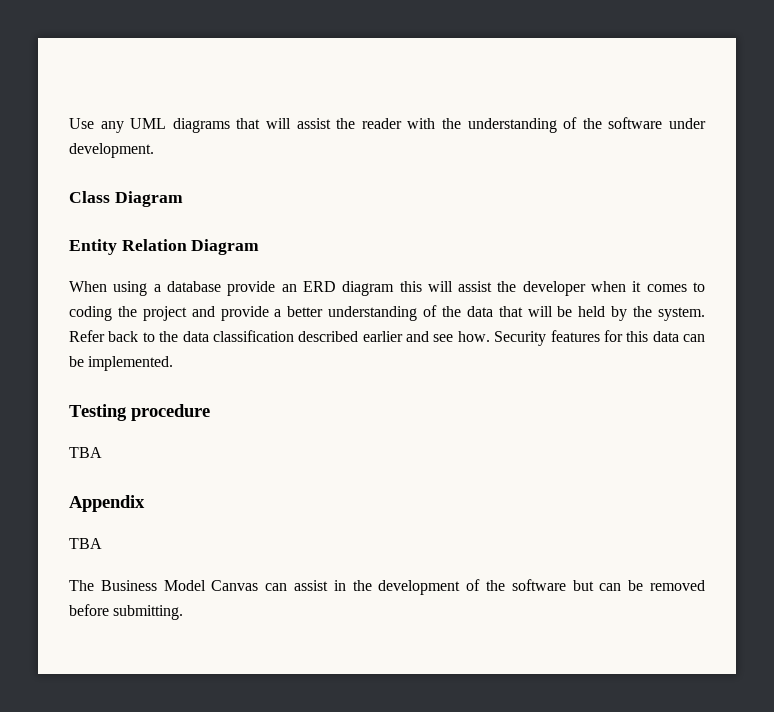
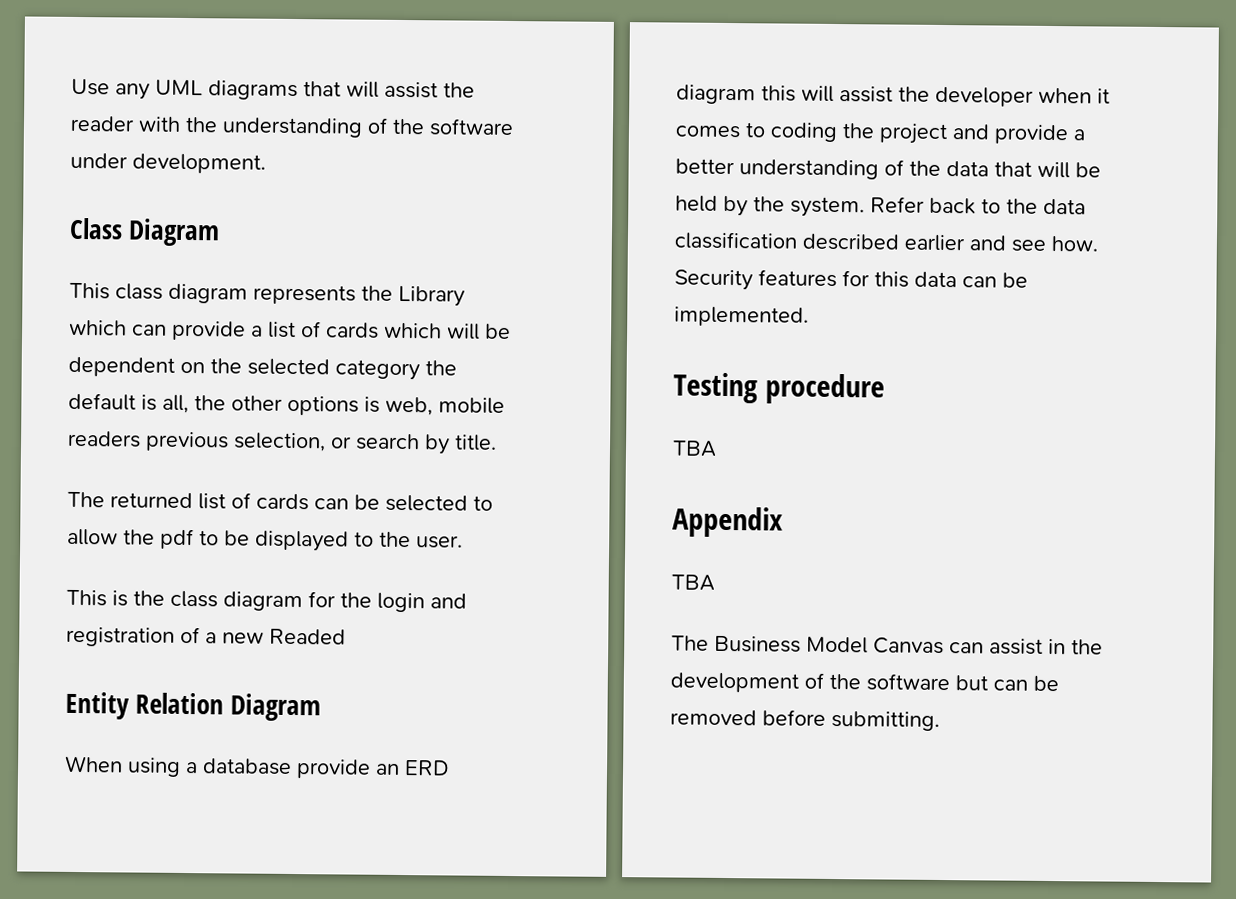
(183, 199) none -> [69,282,465,307] [69,319,511,341] [68,356,457,381] [68,392,505,416] [68,430,497,455] [67,491,493,512] [67,528,463,552] [66,589,467,613] [66,626,346,647] // This class diagram represents the Library which can provide a list of cards which will be dependent on the selected category the default is all, the other options is web, mobile readers previous selection, or search by title. // The returned list of cards can be selected to allow the pdf to be displayed to the user. // This is the class diagram for the login and registration of a new Readed

